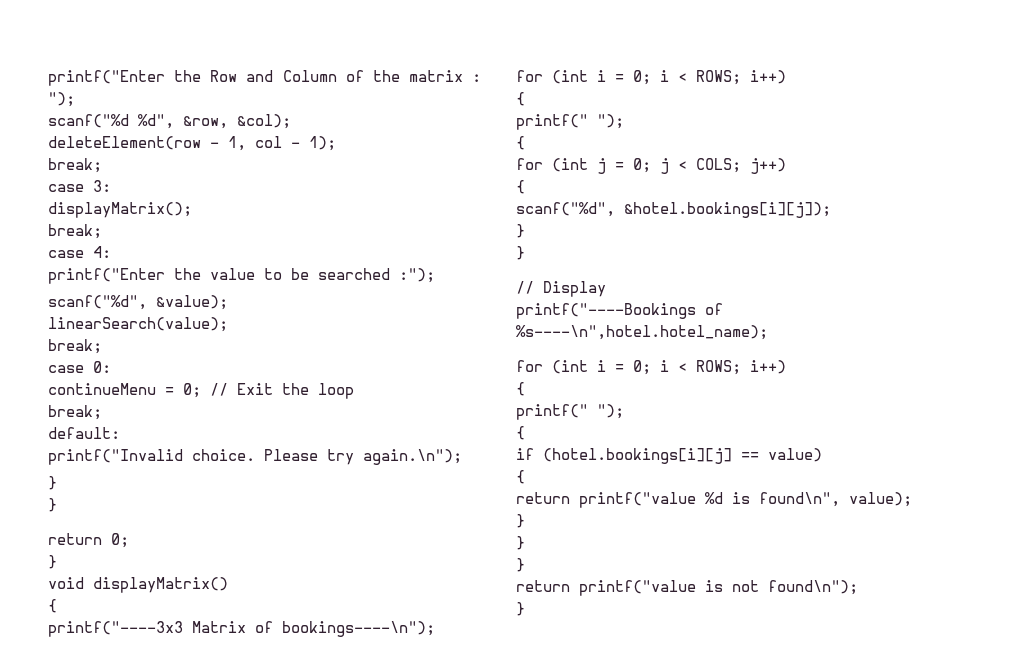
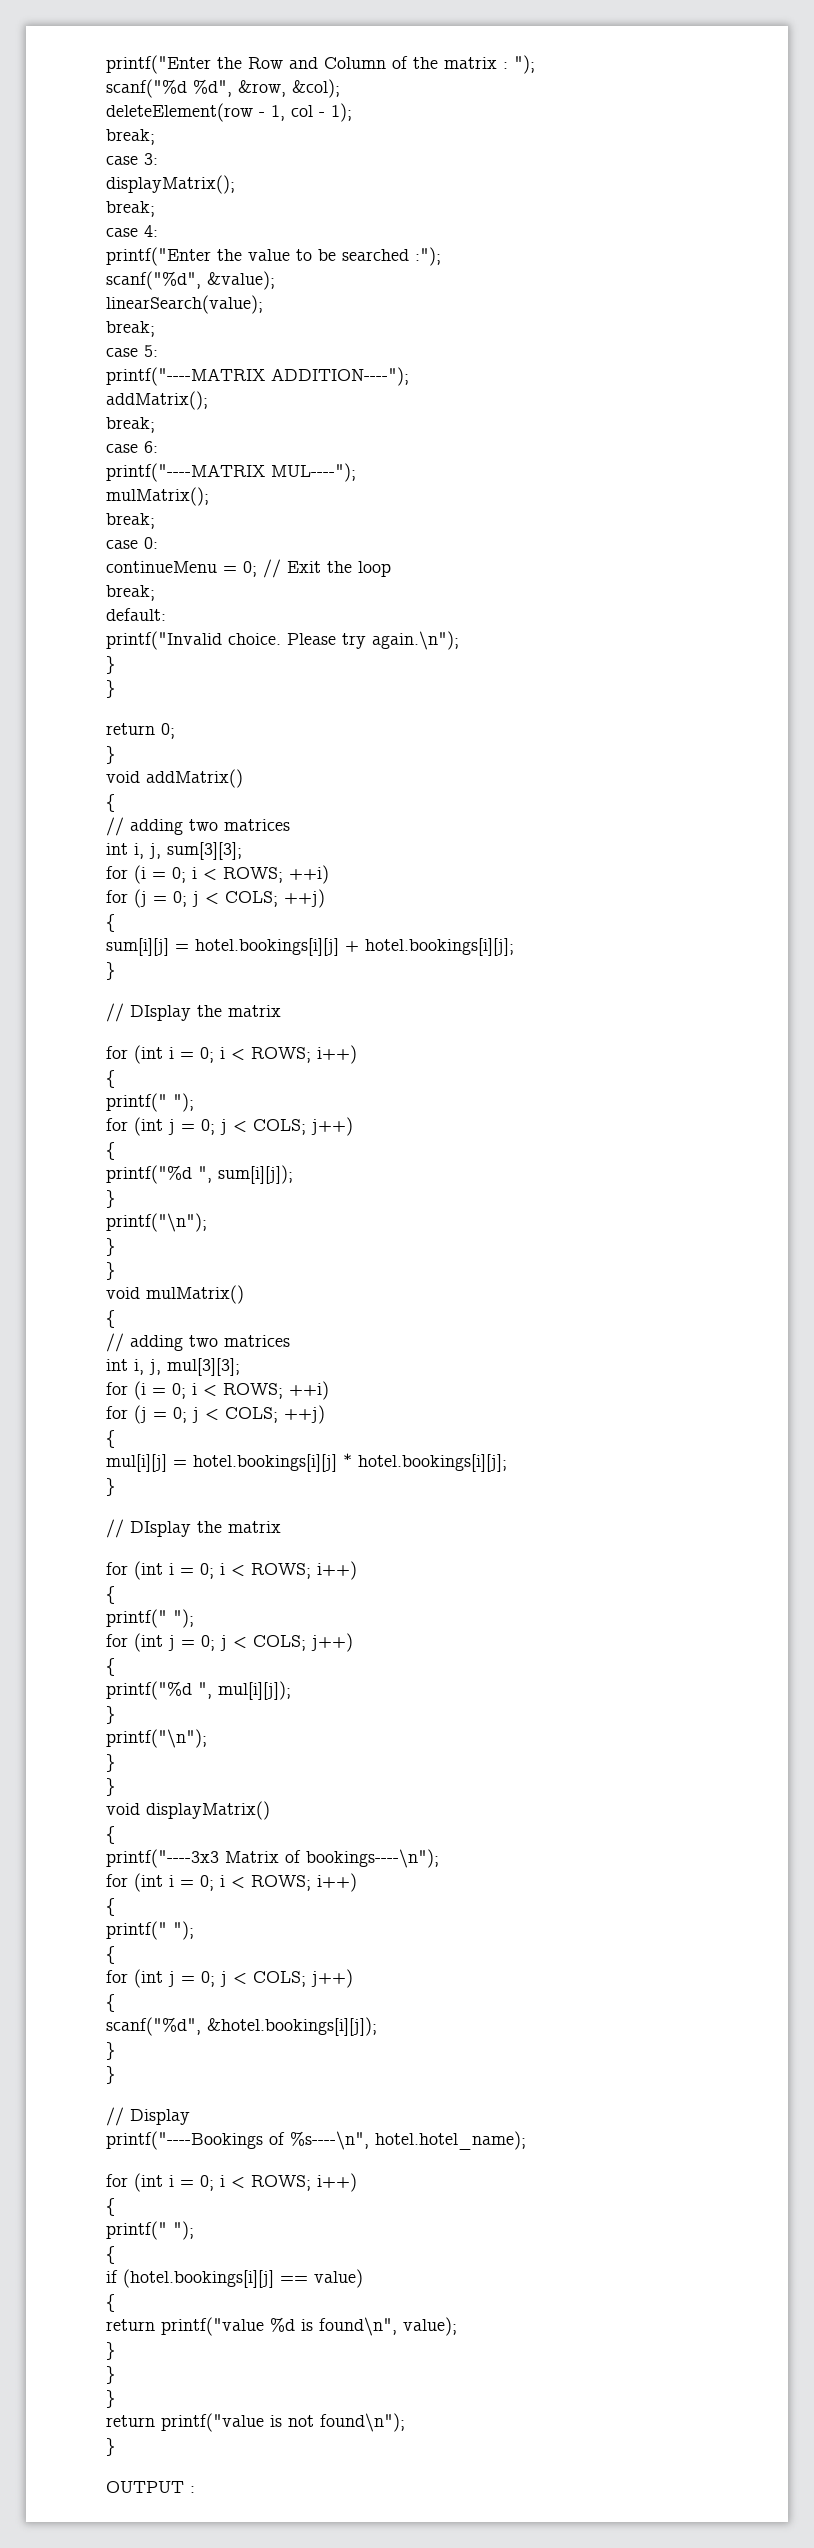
(102, 346) none -> [106,345,158,357] [106,367,409,386] [106,391,208,410] [106,417,155,433] [106,441,158,453] [106,463,356,482] [106,487,209,506] [106,513,155,529] // case 5: // printf("----MATRIX ADDITION----"); // addMatrix(); // break; // case 6: // printf("----MATRIX MUL----"); // mulMatrix(); // break;
(57, 562) none -> [106,769,243,788] [106,794,115,812] [106,817,290,836] [106,842,242,860] [106,865,329,884] [106,889,325,908] [106,914,115,932] [106,938,514,956] [106,962,115,980] [106,1003,281,1022] [106,1045,357,1064] [106,1070,115,1088] [106,1093,194,1112] [106,1117,353,1136] [106,1142,115,1160] [106,1165,293,1184] [106,1190,115,1208] [106,1213,207,1232] [106,1238,115,1256] [106,1262,115,1280] [106,1285,244,1304] [106,1310,115,1328] [106,1333,290,1352] [106,1358,240,1376] [106,1381,329,1400] [106,1405,325,1424] [106,1430,115,1448] [106,1453,507,1472] [106,1478,115,1496] [106,1519,281,1538] [106,1561,357,1580] [106,1586,115,1604] [106,1609,194,1628] [106,1633,353,1652] [106,1658,115,1676] [106,1681,291,1700] [106,1706,115,1724] [106,1729,207,1748] [106,1754,115,1772] [106,1778,115,1796] // void addMatrix() // { // // adding two matrices // int i, j, sum[3][3]; // for (i = 0; i < ROWS; ++i) // for (j = 0; j < COLS; ++j) // { // sum[i][j] = hotel.bookings[i][j] + hotel.bookings[i][j]; // } // // DIsplay the matrix // for (int i = 0; i < ROWS; i++) // { // printf(" "); // for (int j = 0; j < COLS; j++) // { // printf("%d ", sum[i][j]); // } // printf("\n"); // } // } // void mulMatrix() // { // // adding two matrices // int i, j, mul[3][3]; // for (i = 0; i < ROWS; ++i) // for (j = 0; j < COLS; ++j) // { // mul[i][j] = hotel.bookings[i][j] * hotel.bookings[i][j]; // } // // DIsplay the matrix // for (int i = 0; i < ROWS; i++) // { // printf(" "); // for (int j = 0; j < COLS; j++) // { // printf("%d ", mul[i][j]); // } // printf("\n"); // } // }
[516,325,768,340] %s----\n",hotel.hotel_name); -> [290,2131,526,2150] %s----\n", hotel.hotel_name);
(525, 609) none -> [106,2481,195,2493] // OUTPUT :

